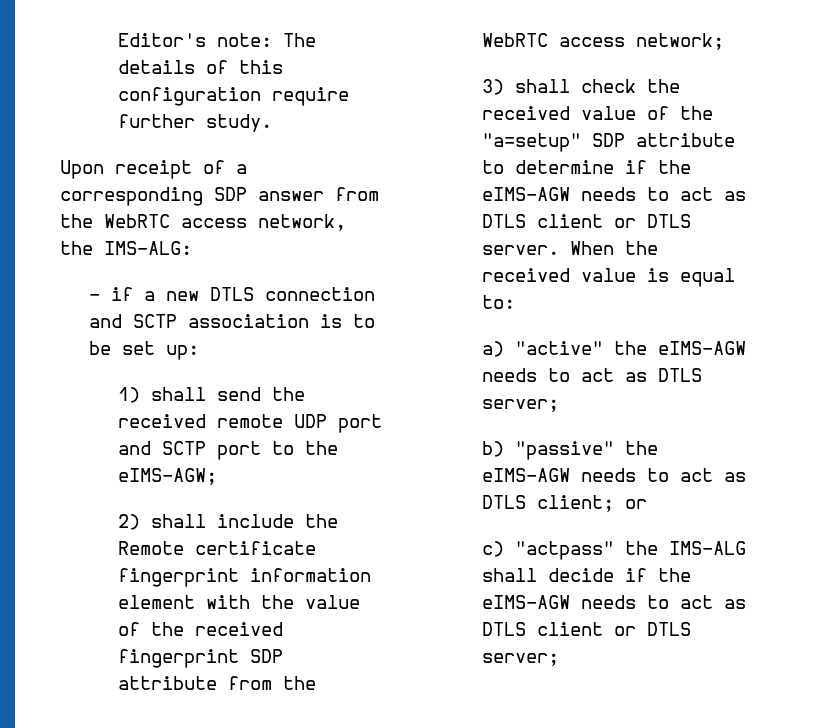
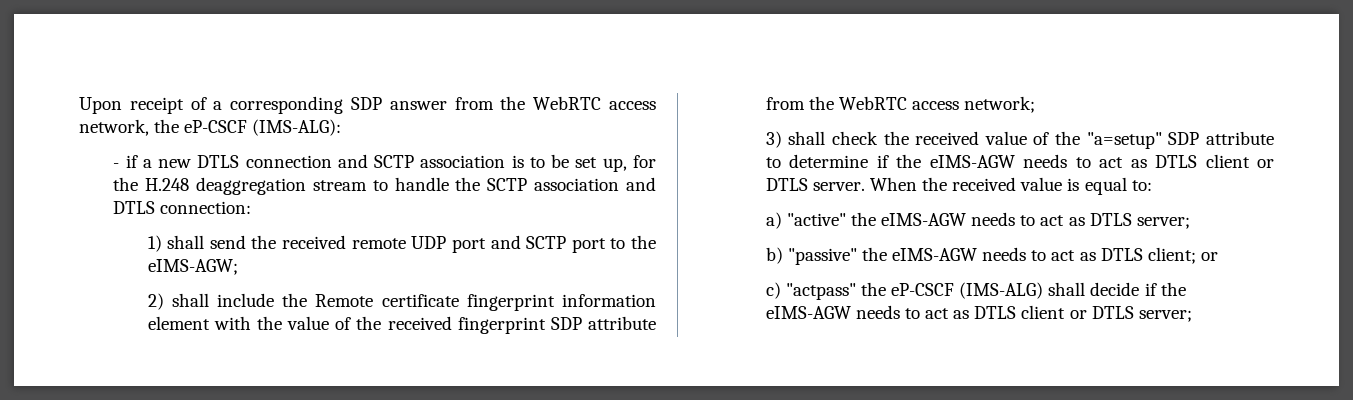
[118,33,317,47] [118,60,284,74] [118,87,350,106] [118,114,273,132] Editor's note: The details of this configuration require further study. // -> (79, 105) none
[104,241,192,255] IMS-ALG: -> [184,119,342,136] eP-CSCF (IMS-ALG):
[166,345,200,360] up: -> [602,155,656,172] [113,177,657,195] [113,201,252,214] up, for the H.248 deaggregation stream to handle the SCTP association and DTLS connection:
[669,541,747,555] IMS-ALG -> [891,282,1044,299] eP-CSCF (IMS-ALG)

